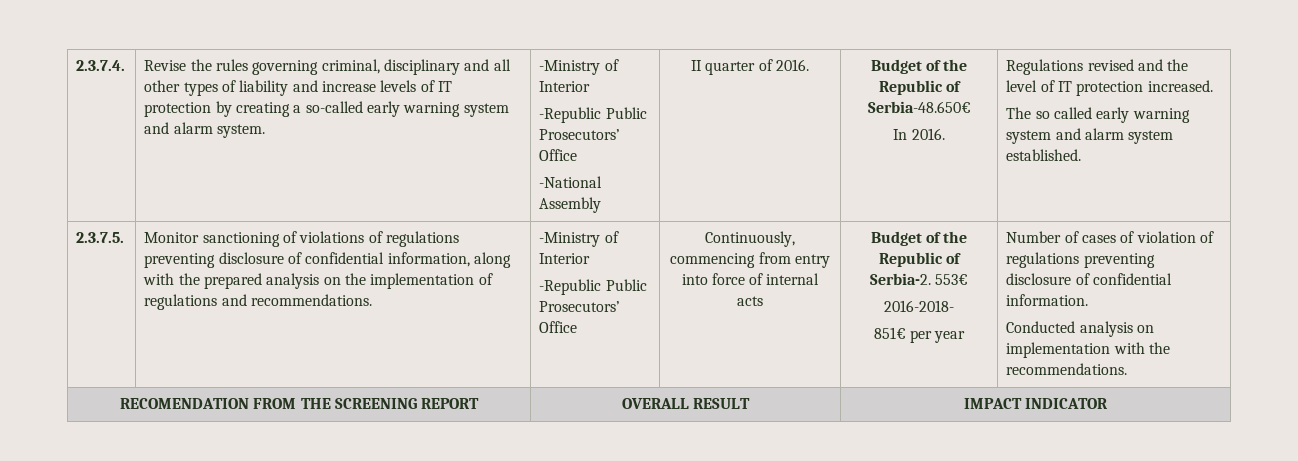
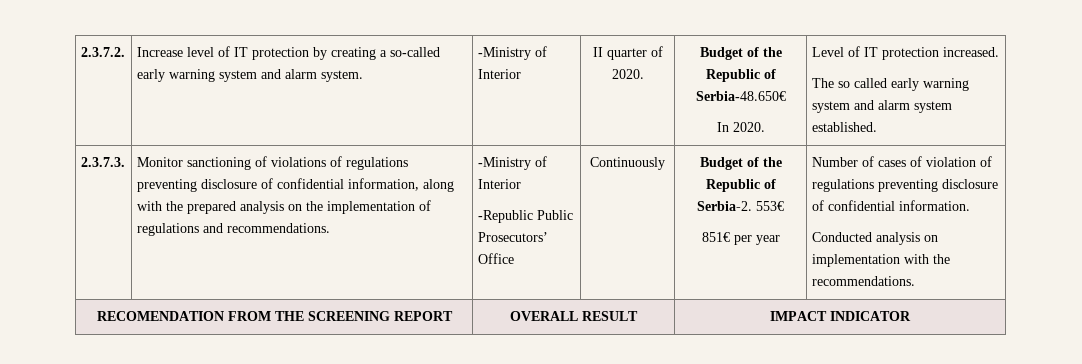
[76,60,126,71] [144,59,511,75] [144,80,417,96] 2.3.7.4. | Revise the rules governing criminal, disciplinary and all other types of liability and increase levels -> [80,47,125,57] [136,47,214,57] 2.3.7.2. | Increase level
[539,107,647,123] [539,129,621,140] [539,149,578,161] [539,176,603,188] [539,197,602,213] // -Republic Public Prosecutors’ Office // -National Assembly -> (521, 74) none
[775,59,809,71] 2016. -> [611,69,644,79] 2020.
[911,128,945,140] [1006,59,1189,75] [1006,80,1038,92] 2016. | Regulations revised and the level -> [732,122,765,132] [811,47,844,57] 2020. | Level
[76,232,125,243] 2.3.7.5. -> [80,157,125,167] 2.3.7.3.
[705,231,795,247] [670,252,830,268] [681,273,820,285] [737,296,763,306] Continuously, commencing from entry into force of internal acts -> [590,157,665,170] Continuously
[884,300,954,312] // 2016-2018- -> (784, 206) none

